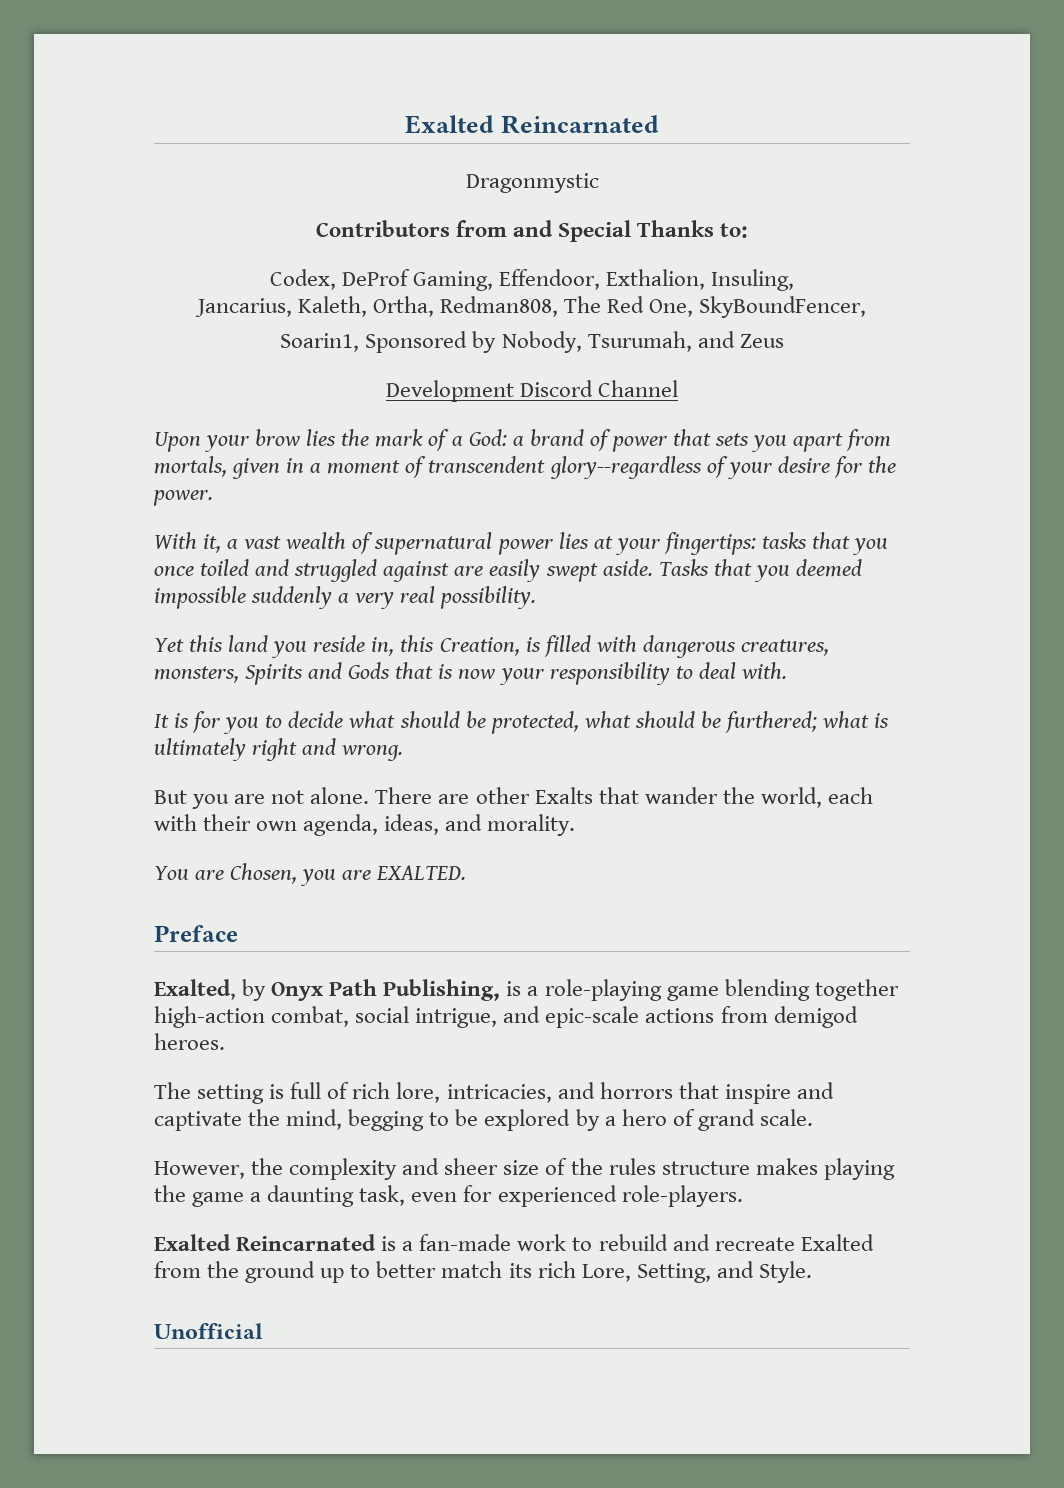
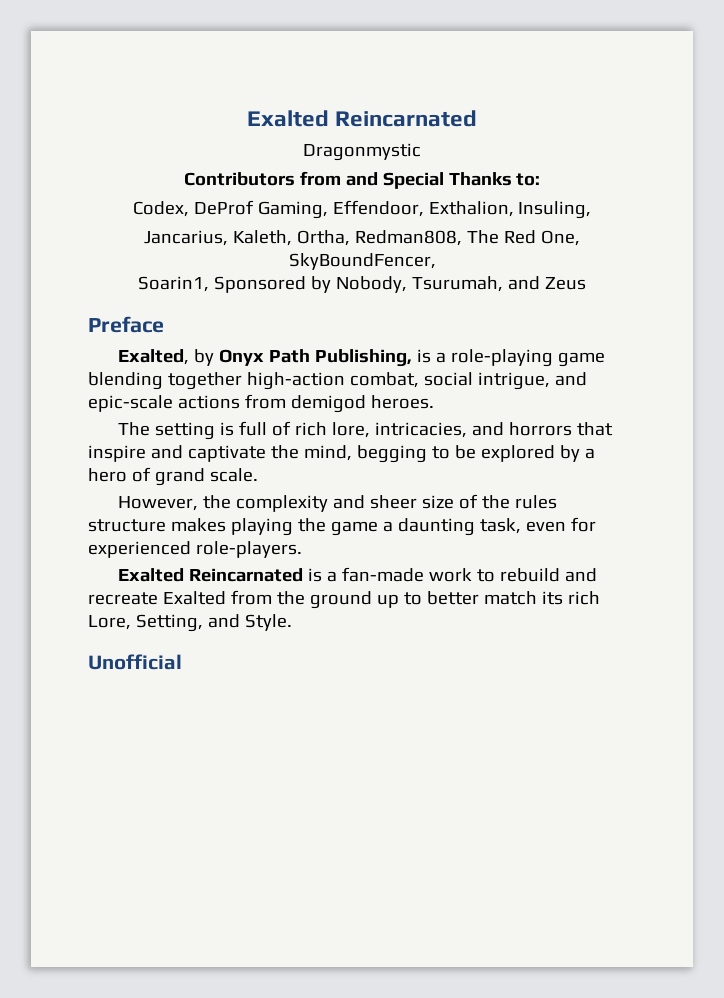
[385,380,679,402] [154,429,892,452] [154,456,896,479] [153,490,213,506] [154,532,889,555] [154,559,862,582] [154,586,537,609] [154,635,829,658] [154,662,787,685] [154,711,890,734] [154,738,404,761] [154,787,873,809] [154,814,576,836] [154,863,467,886] // Development Discord Channel // Upon your brow lies the mark of a God: a brand of power that sets you apart from mortals, given in a moment of transcendent glory--regardless of your desire for the power. // With it, a vast wealth of supernatural power lies at your fingertips: tasks that you once toiled and struggled against are easily swept aside. Tasks that you deemed impossible suddenly a very real possibility. // Yet this land you reside in, this Creation, is filled with dangerous creatures, monsters, Spirits and Gods that is now your responsibility to deal with. // It is for you to decide what should be protected, what should be furthered; what is ultimately right and wrong. // But you are not alone. There are other Exalts that wander the world, each with their own agenda, ideas, and morality. // You are Chosen, you are EXALTED. -> (586, 283) none

